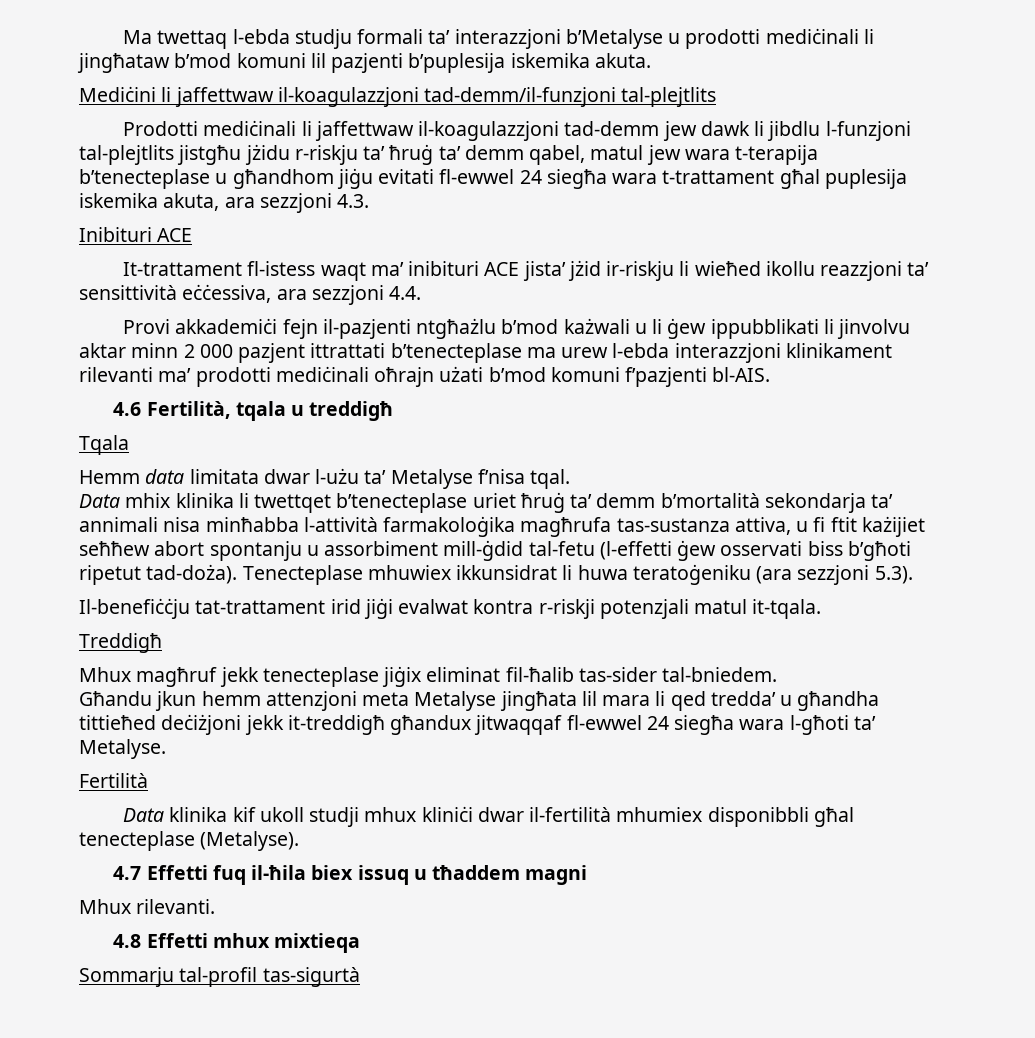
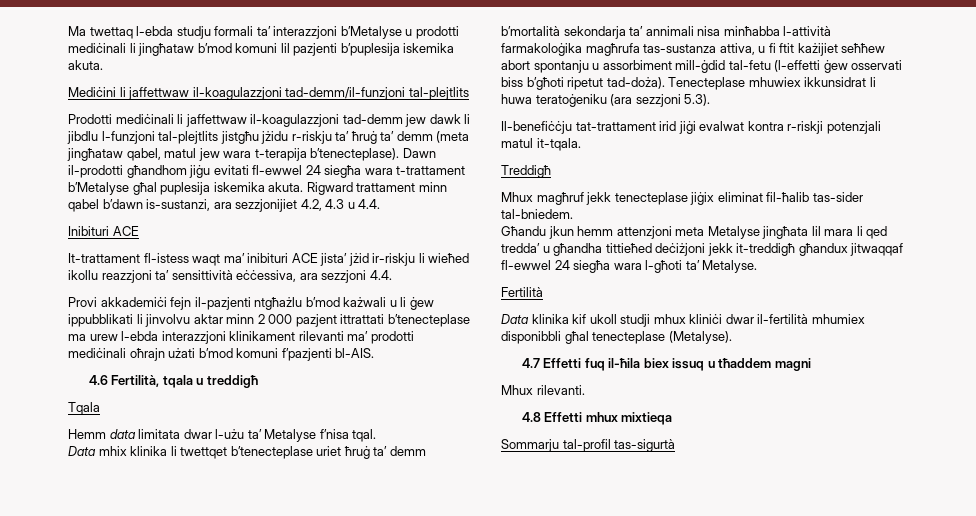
(524, 152) none -> [436,131,470,143] [67,148,123,161] (meta jingħataw
[79,169,228,189] b’tenecteplase u -> [310,148,436,161] [68,165,123,178] b’tenecteplase). Dawn il-prodotti
(775, 177) none -> [68,182,129,195] b’Metalyse
[163,193,370,213] akuta, ara sezzjoni 4.3. -> [268,182,447,195] [68,199,381,212] akuta. Rigward trattament minn qabel b’dawn is-sustanzi, ara sezzjonijiet 4.2, 4.3 u 4.4.

